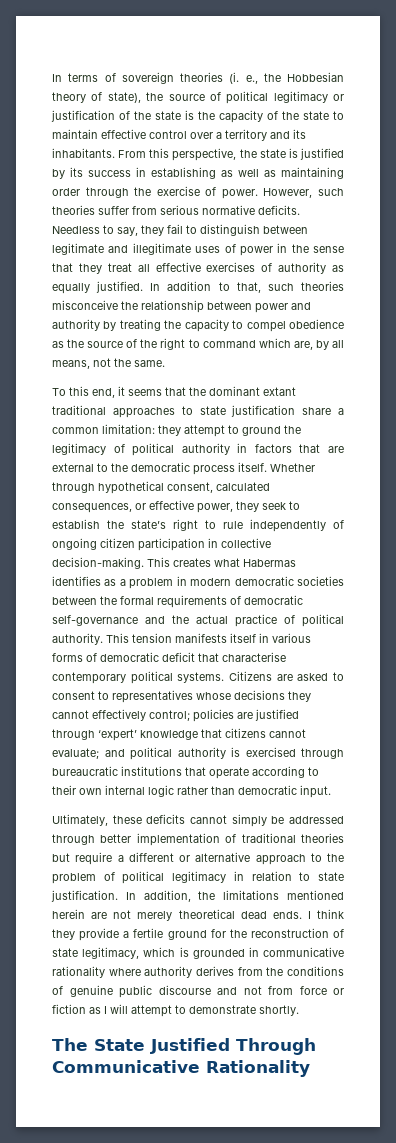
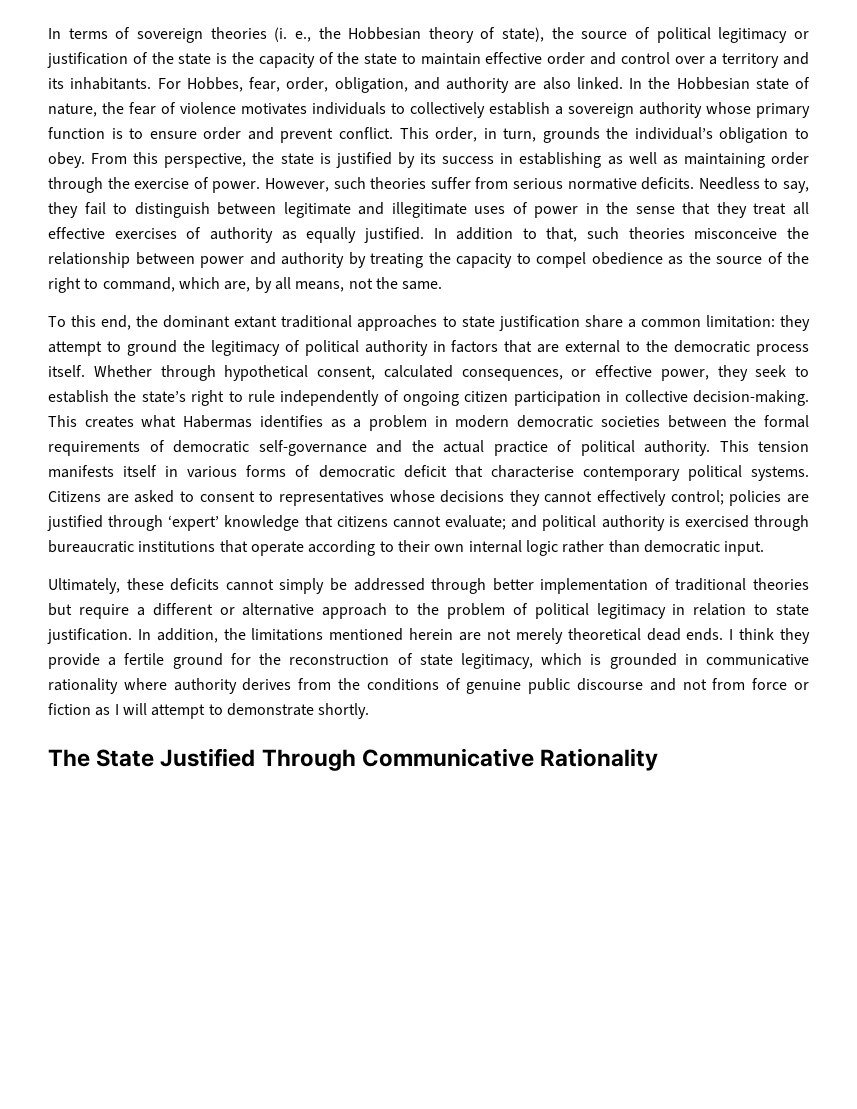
(146, 134) none -> [547,52,617,65] order and
(115, 153) none -> [157,77,810,93] [48,102,810,118] [48,127,809,143] [48,152,85,168] For Hobbes, fear, order, obligation, and authority are also linked. In the Hobbesian state of nature, the fear of violence motivates individuals to collectively establish a sovereign authority whose primary function is to ensure order and prevent conflict. This order, in turn, grounds the individual’s obligation to obey.
[202,340,256,348] command -> [102,277,175,292] command,
[118,386,186,396] it seems that -> (132, 322) none

